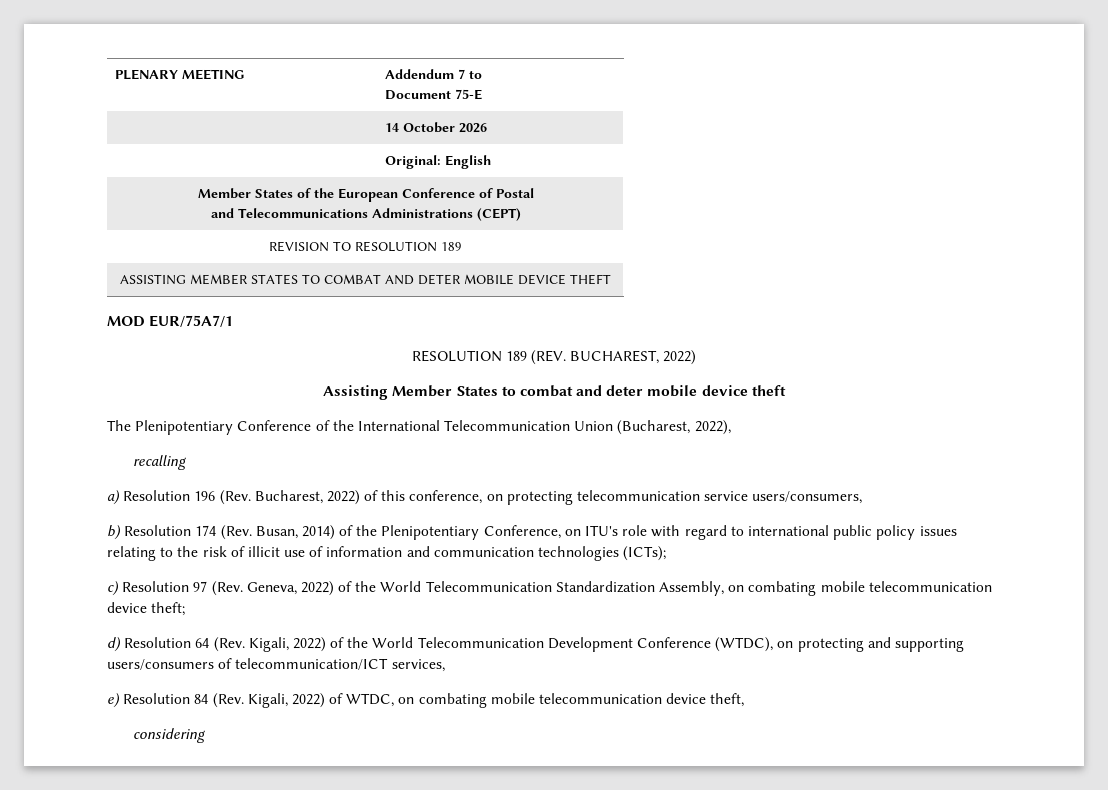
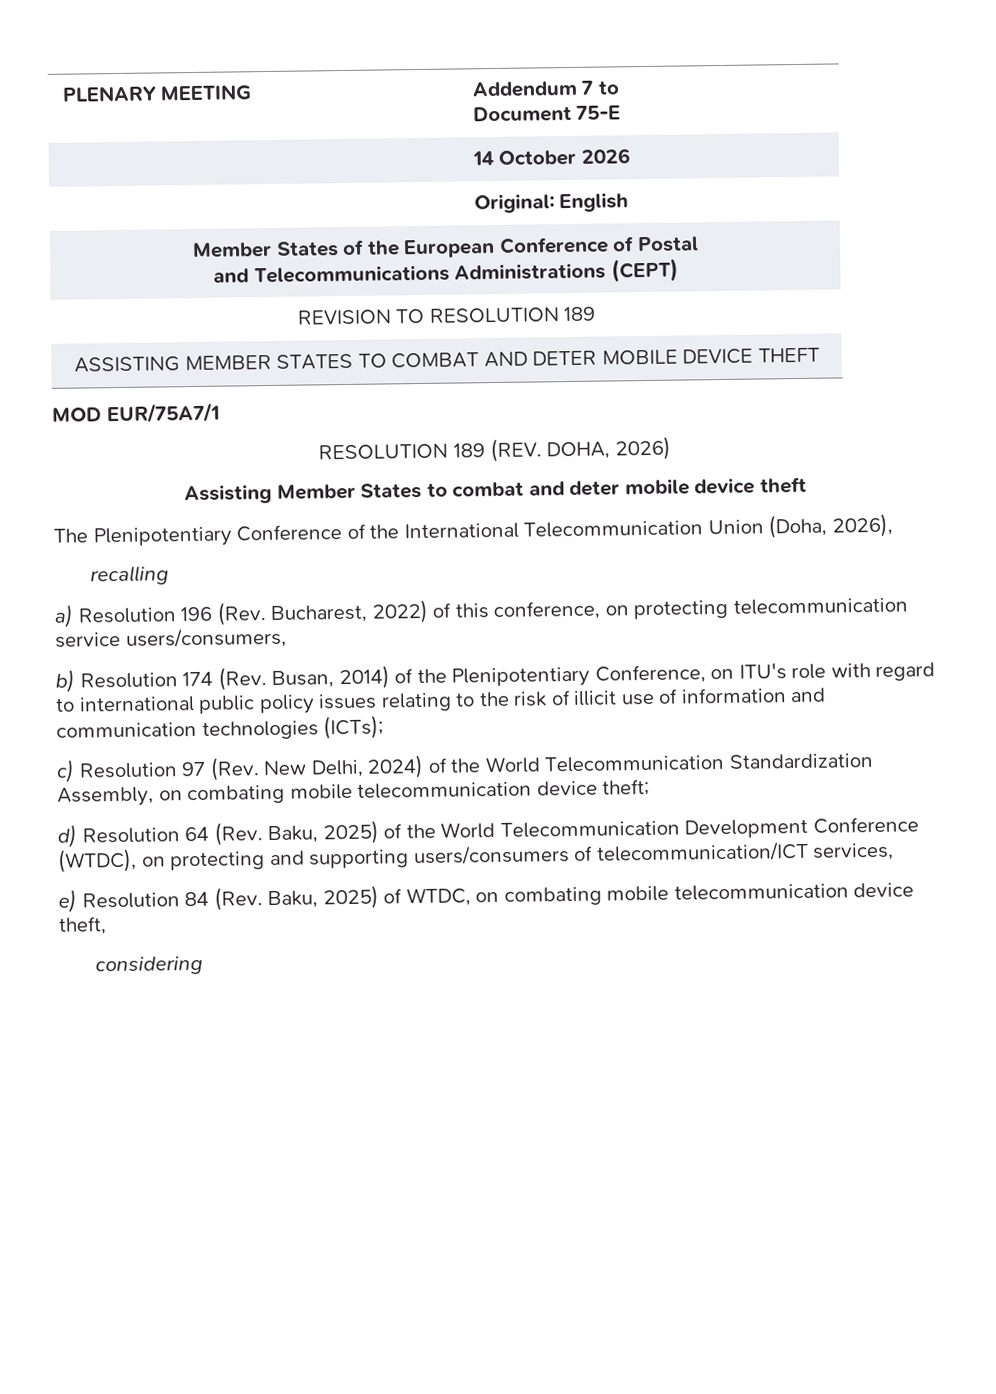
[570,350,697,365] BUCHAREST, 2022) -> [546,436,671,461] DOHA, 2026)
[617,420,731,435] (Bucharest, 2022), -> [768,513,893,539] (Doha, 2026),
[246,581,334,596] Geneva, 2022) -> [263,754,425,779] New Delhi, 2024)
[248,637,326,652] Kigali, 2022) -> [267,820,379,845] Baku, 2025)
[247,693,325,708] Kigali, 2022) -> [267,885,379,910] Baku, 2025)

